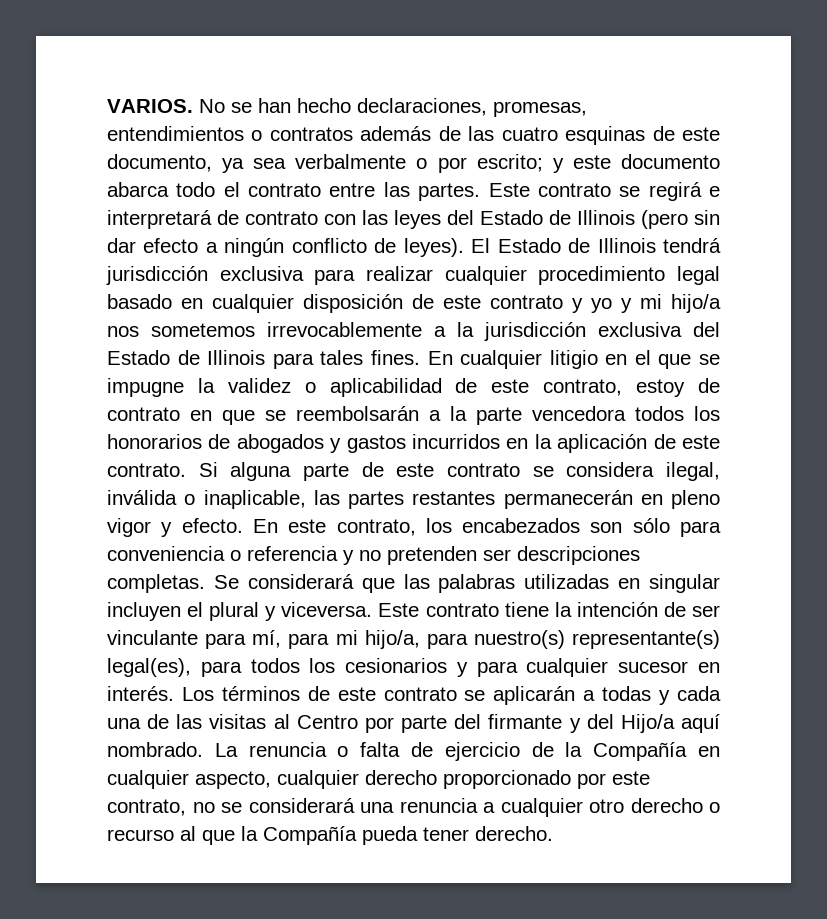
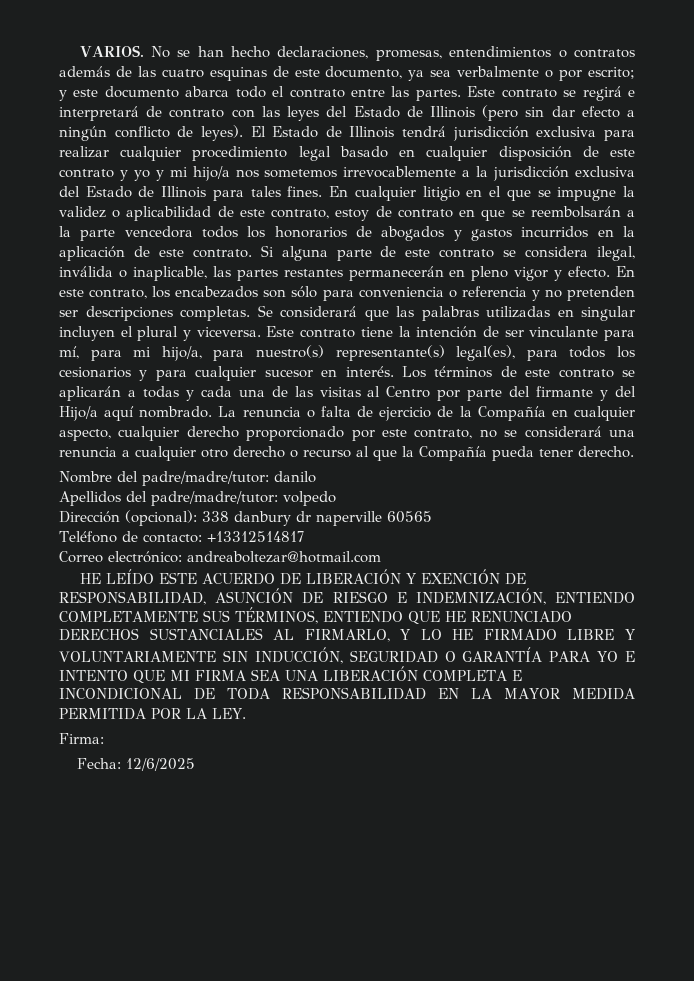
(553, 833) none -> [59,471,316,486] [59,491,336,506] [59,510,432,526] [59,531,304,543] [59,551,381,563] [79,569,526,585] [59,588,635,605] [59,607,572,625] [59,628,636,642] [59,647,635,664] [59,666,522,684] [59,687,635,700] [59,708,246,720] [59,733,104,744] [76,758,195,771] // Nombre del padre/madre/tutor: danilo // Apellidos del padre/madre/tutor: volpedo // Dirección (opcional): 338 danbury dr naperville 60565 // Teléfono de contacto: +13312514817 // Correo electrónico: andreaboltezar@hotmail.com // HE LEÍDO ESTE ACUERDO DE LIBERACIÓN Y EXENCIÓN DE RESPONSABILIDAD, ASUNCIÓN DE RIESGO E INDEMNIZACIÓN, ENTIENDO COMPLETAMENTE SUS TÉRMINOS, ENTIENDO QUE HE RENUNCIADO DERECHOS SUSTANCIALES AL FIRMARLO, Y LO HE FIRMADO LIBRE Y VOLUNTARIAMENTE SIN INDUCCIÓN, SEGURIDAD O GARANTÍA PARA YO E INTENTO QUE MI FIRMA SEA UNA LIBERACIÓN COMPLETA E INCONDICIONAL DE TODA RESPONSABILIDAD EN LA MAYOR MEDIDA PERMITIDA POR LA LEY. // Firma: // Fecha: 12/6/2025

